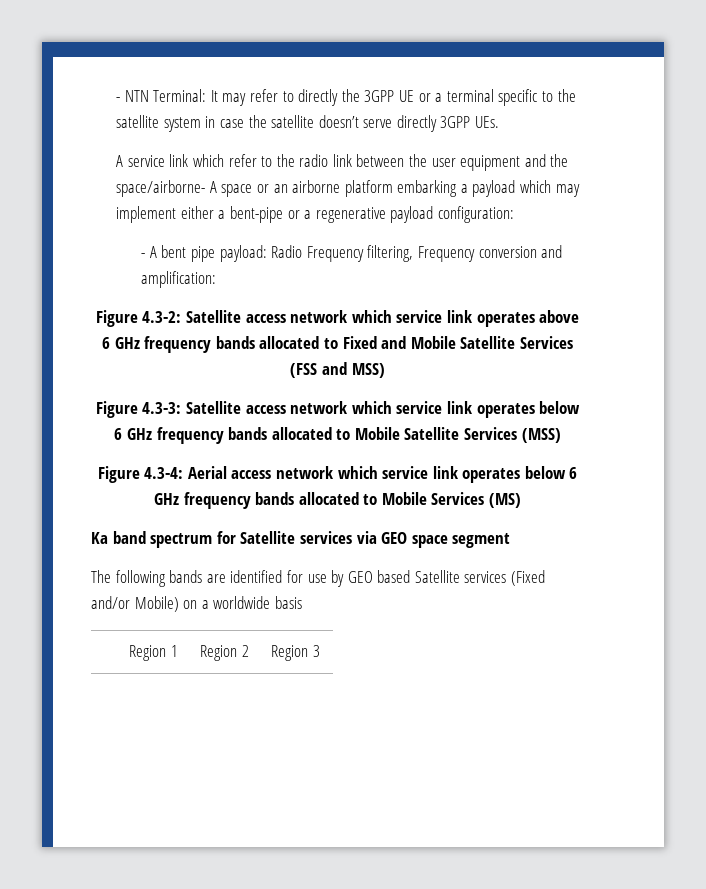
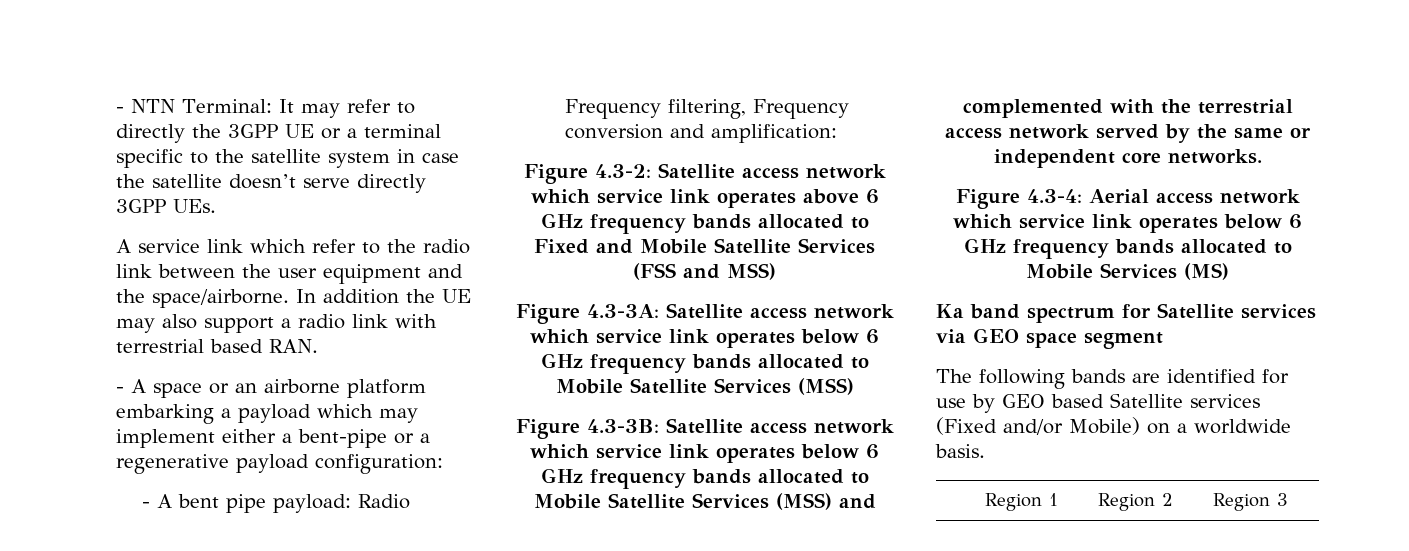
[116,180,206,197] space/airborne- -> [151,289,471,308] [115,314,437,333] [115,339,318,353] [115,387,124,393] space/airborne. In addition the UE may also support a radio link with terrestrial based RAN. // -
[142,402,182,414] 4.3-3: -> [586,304,659,318] 4.3-3A:
(561, 435) none -> [515,418,894,439] [530,444,879,463] [540,468,869,489] [533,493,876,510] [962,99,1293,118] [945,124,1311,143] [993,149,1262,168] // Figure 4.3-3B: Satellite access network which service link operates below 6 GHz frequency bands allocated to Mobile Satellite Services (MSS) and complemented with the terrestrial access network served by the same or independent core networks.
[274,596,302,609] basis -> [935,444,985,458] basis.

